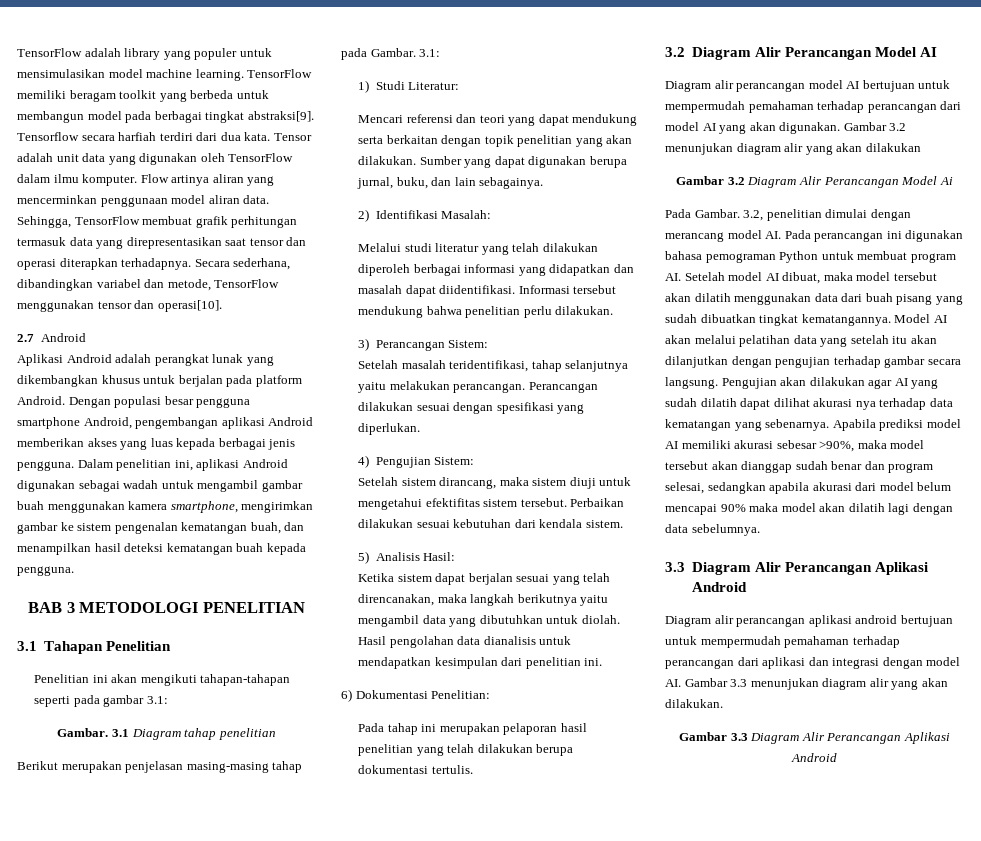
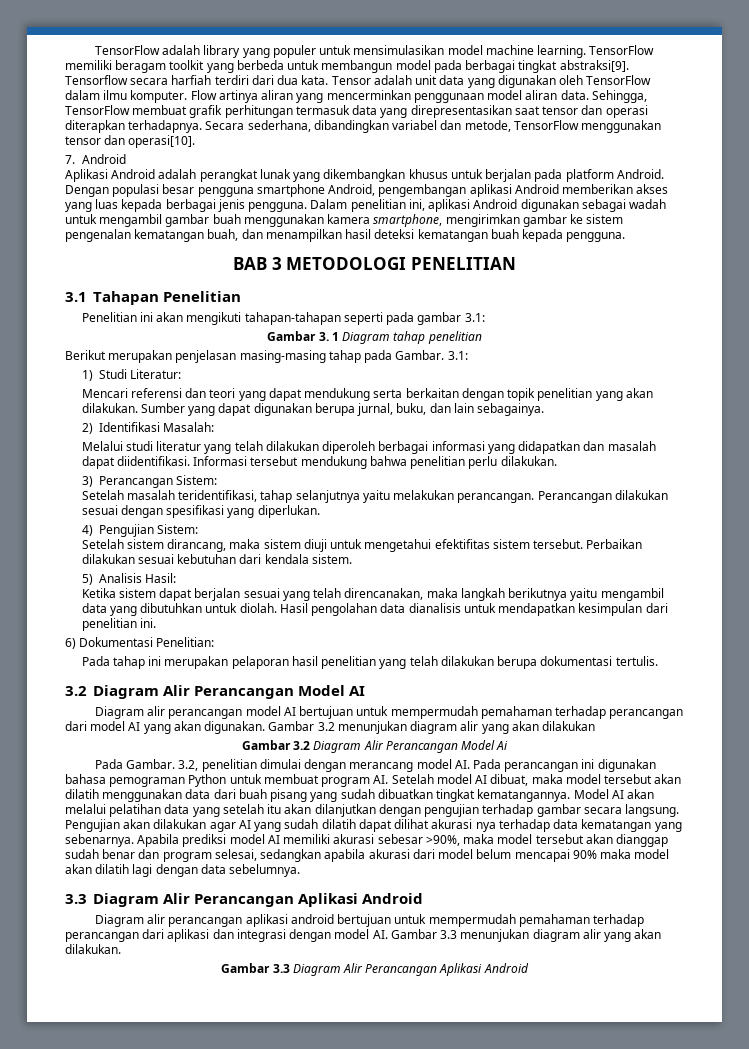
[17,334,34,342] 2.7 -> [65,155,75,164] 7.
[57,728,129,737] Gambar. 3.1 -> [267,331,339,341] Gambar 3. 1

